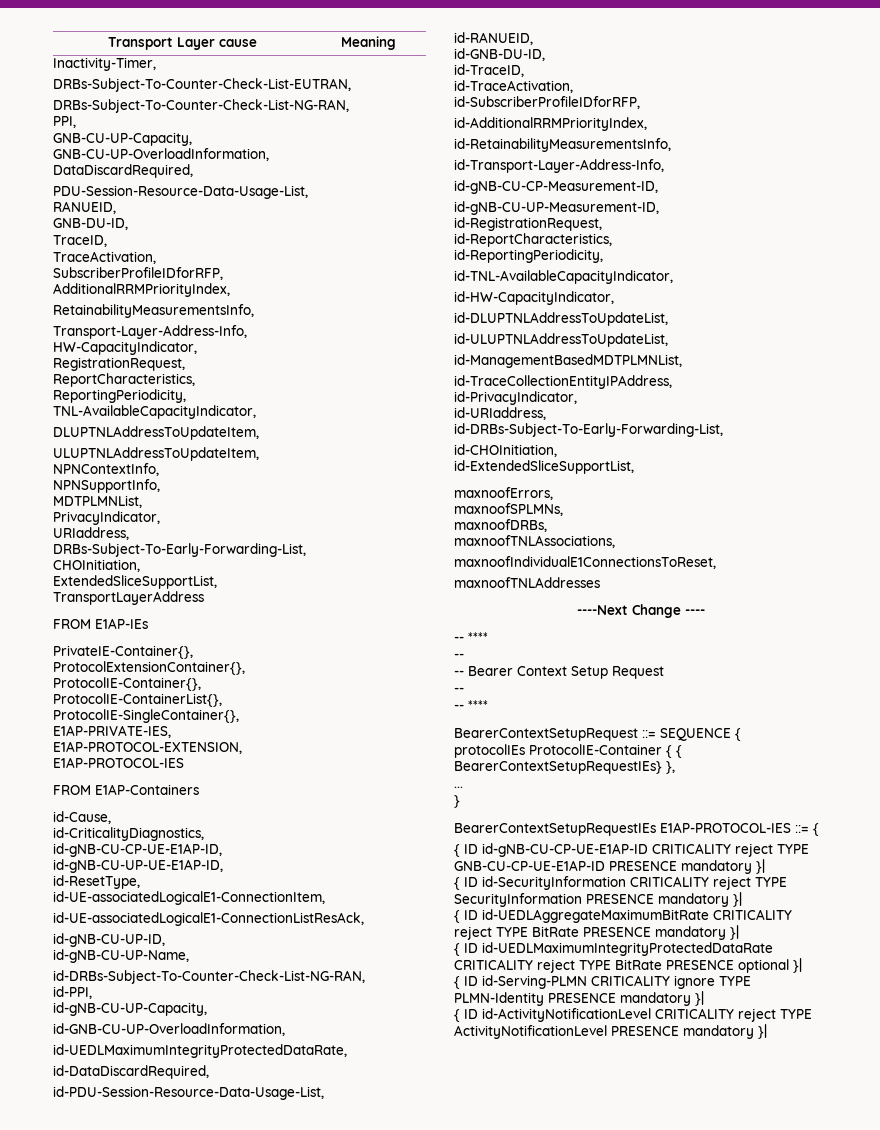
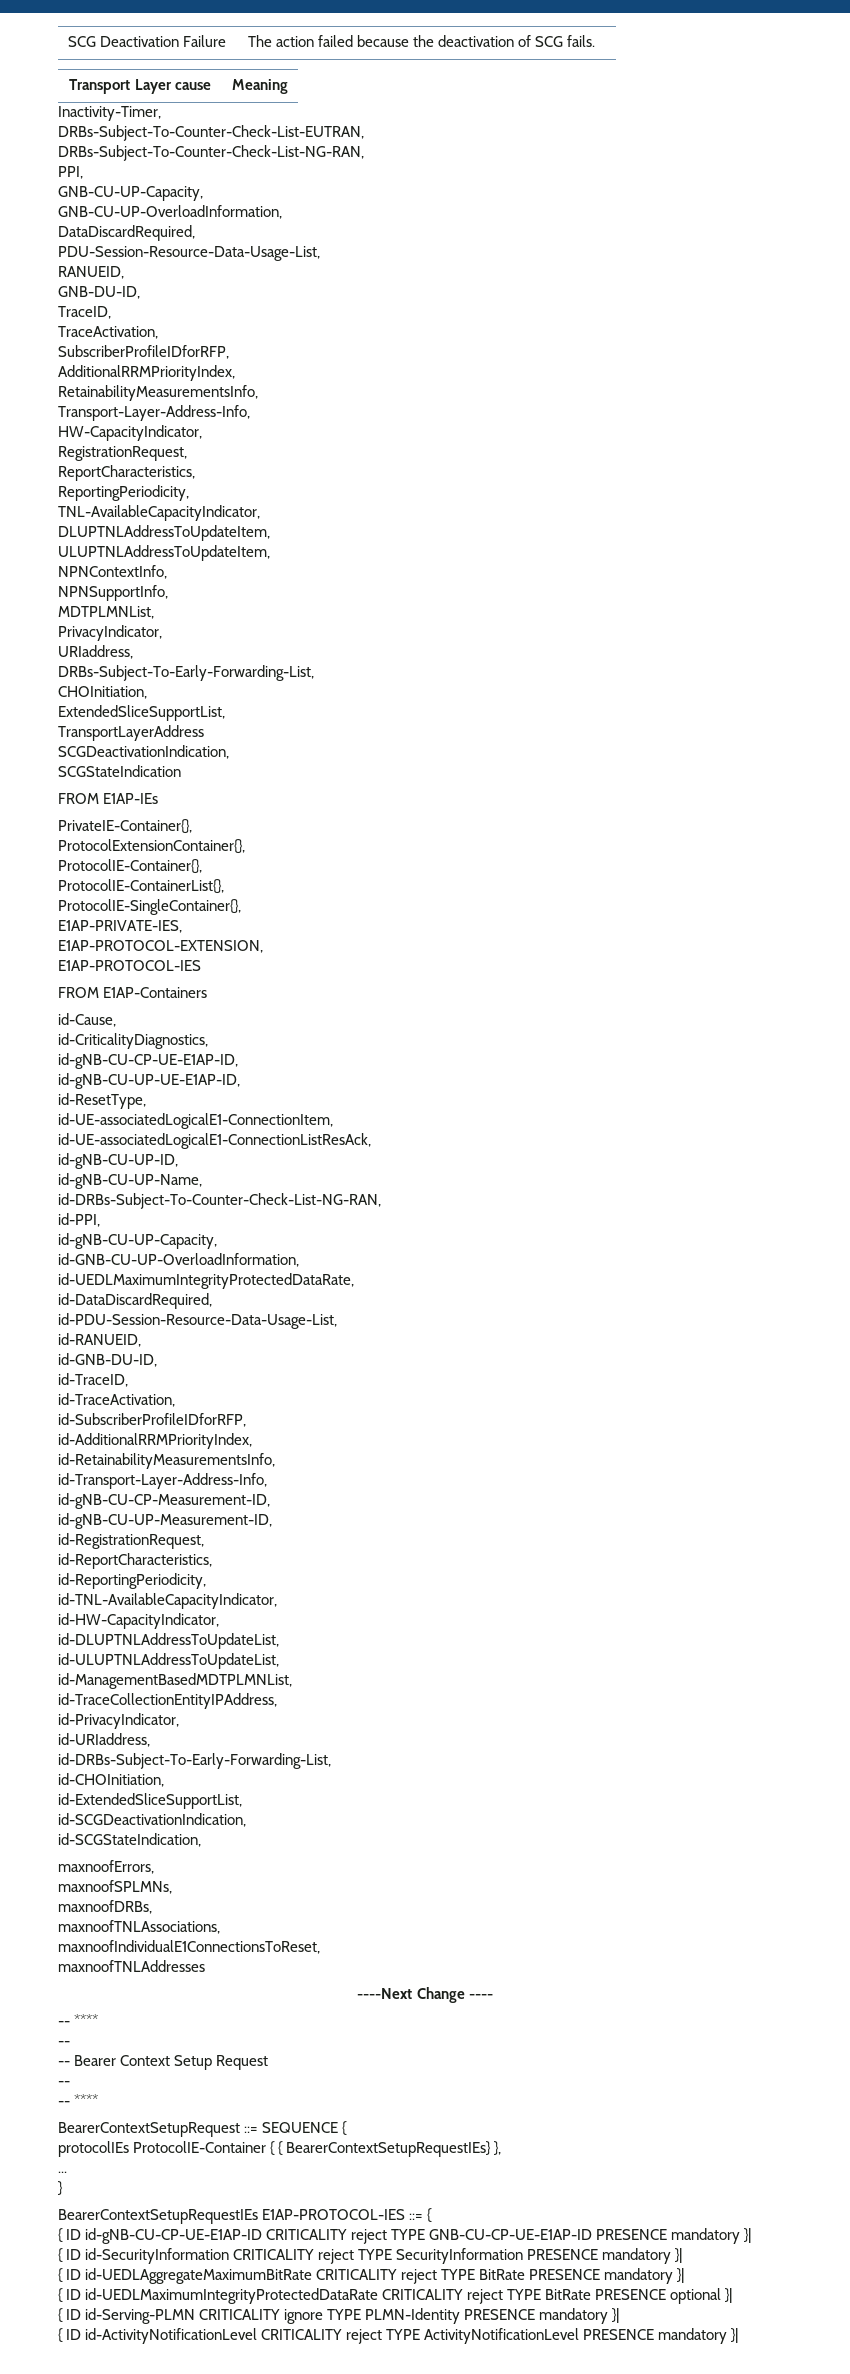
(108, 43) none -> [67,35,226,47] [247,35,595,47] SCG Deactivation Failure | The action failed because the deactivation of SCG fails. //
(204, 598) none -> [58,745,229,759] [58,765,181,777] // SCGDeactivationIndication, // SCGStateIndication
(634, 467) none -> [58,1813,246,1827] [58,1833,201,1847] // id-SCGDeactivationIndication, // id-SCGStateIndication,

